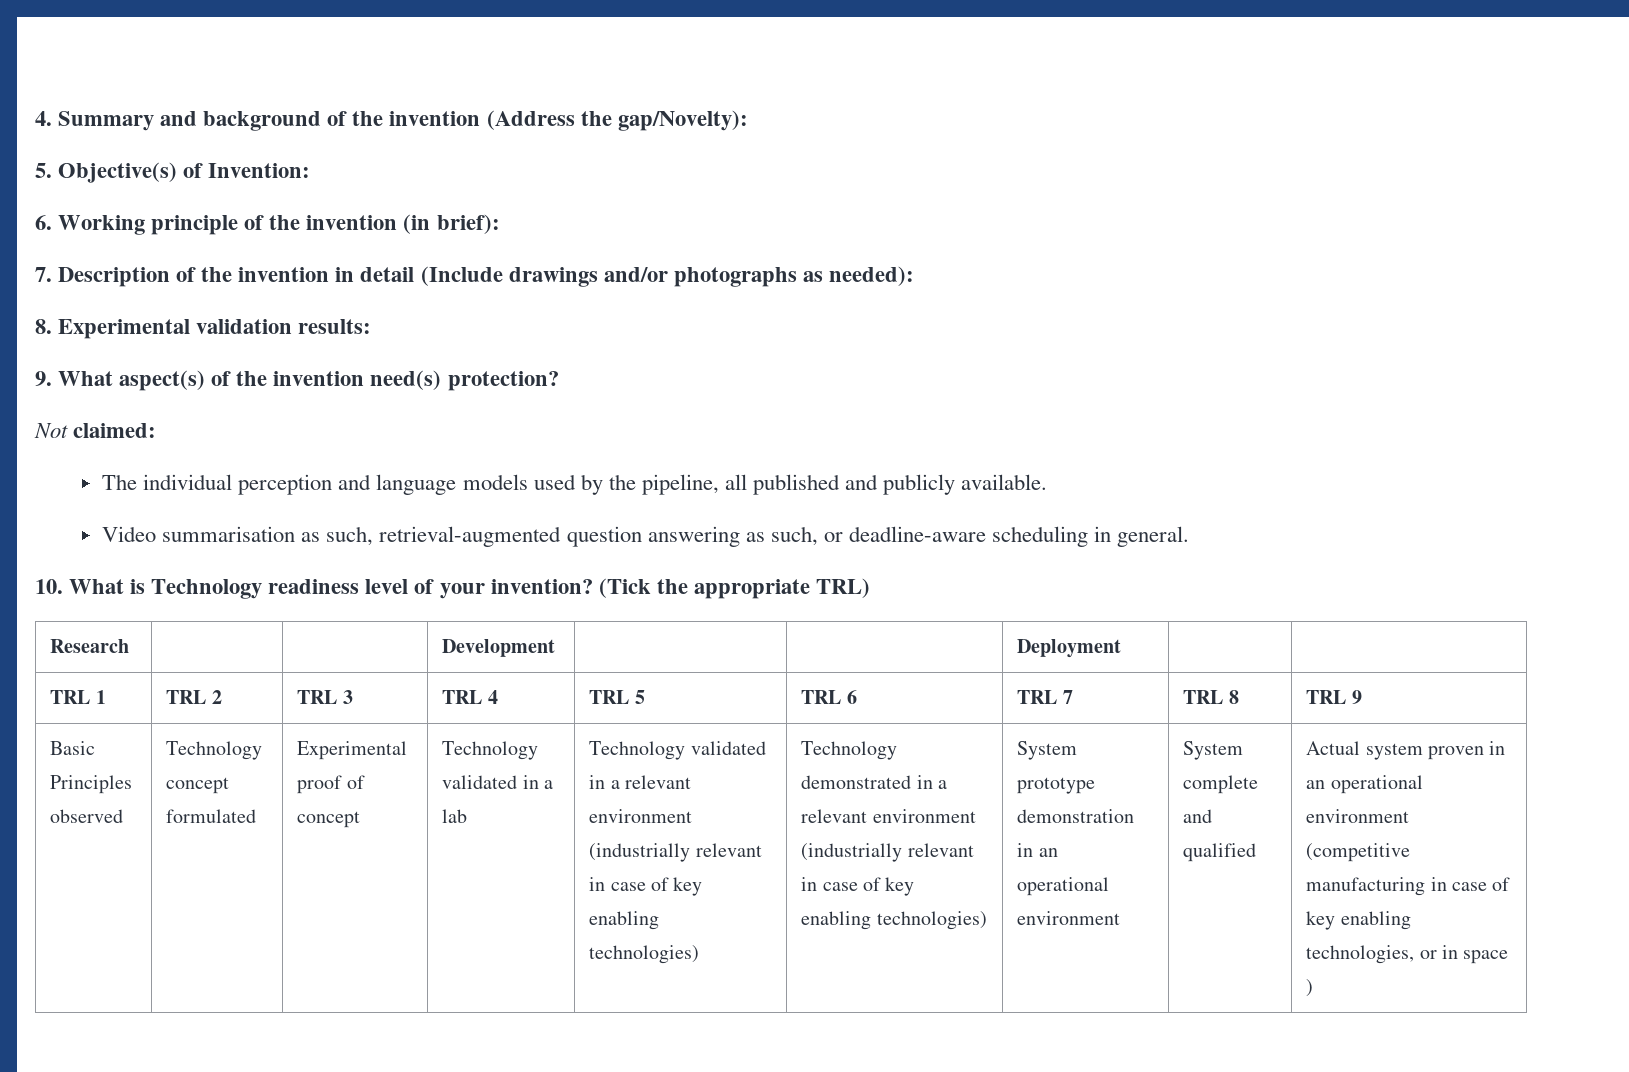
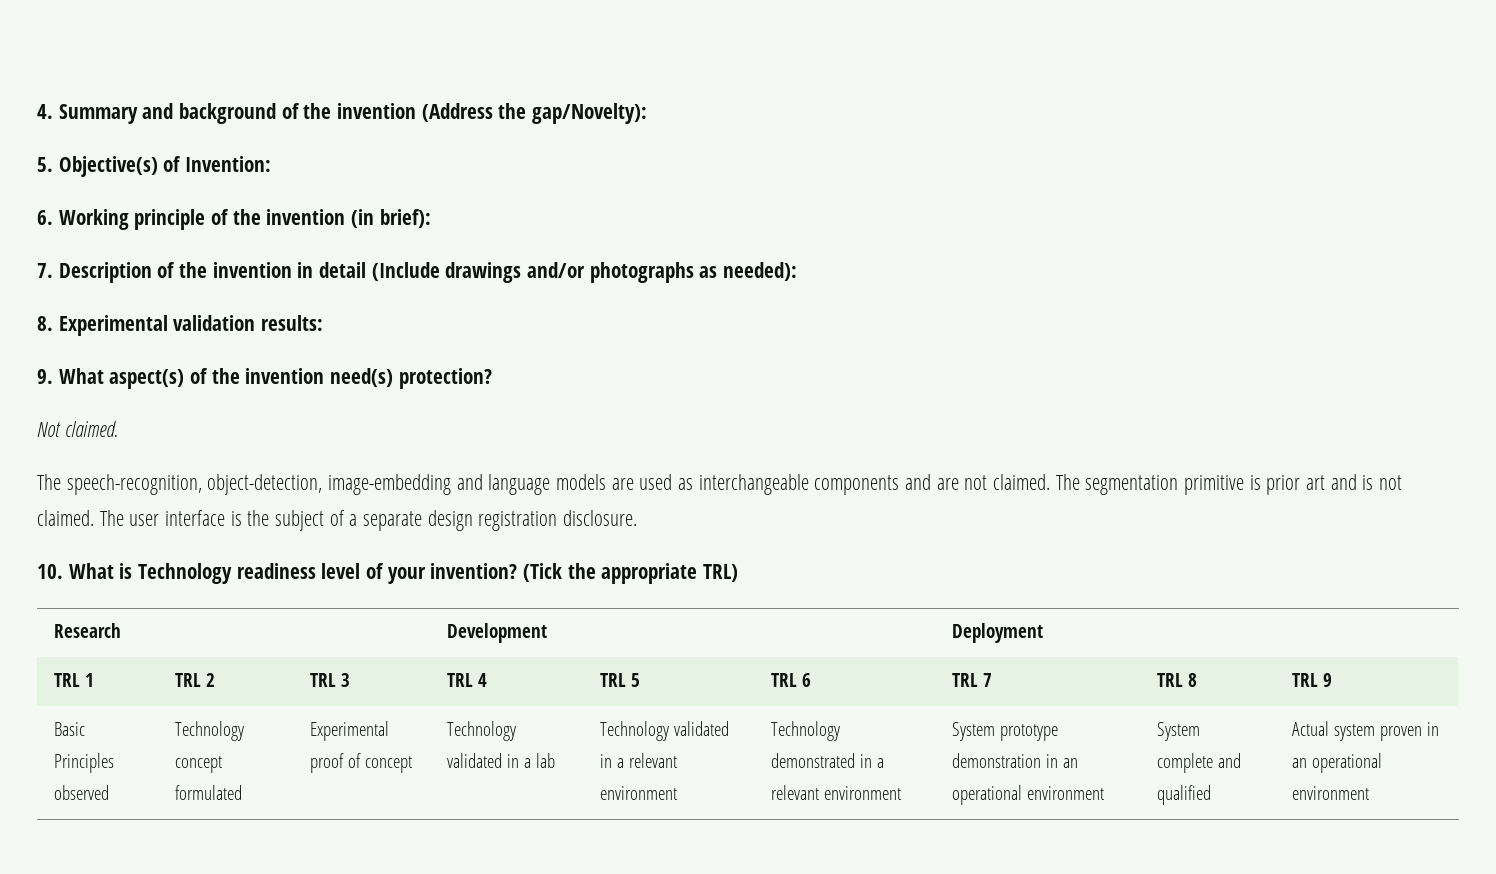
[73,423,157,438] [102,474,1048,495] [102,526,1190,547] claimed: // The individual perception and language models used by the pipeline, all published and publicly available. // Video summarisation as such, retrieval-augmented question answering as such, or deadline-aware scheduling in general. -> [64,421,118,437] [37,474,1403,495] [37,510,638,531] claimed. // The speech-recognition, object-detection, image-embedding and language models are used as interchangeable components and are not claimed. The segmentation primitive is prior art and is not claimed. The user interface is the subject of a separate design registration disclosure.
[589,843,762,862] [589,877,703,896] [589,911,660,930] [589,945,700,964] (industrially relevant in case of key enabling technologies) -> (677, 793) none
[801,843,974,862] [801,877,915,896] [801,911,987,930] (industrially relevant in case of key enabling technologies) -> (901, 793) none
[1306,843,1411,862] [1306,877,1511,896] [1306,911,1411,930] [1306,945,1509,964] [1306,979,1314,997] (competitive manufacturing in case of key enabling technologies, or in space ) -> (1369, 793) none

